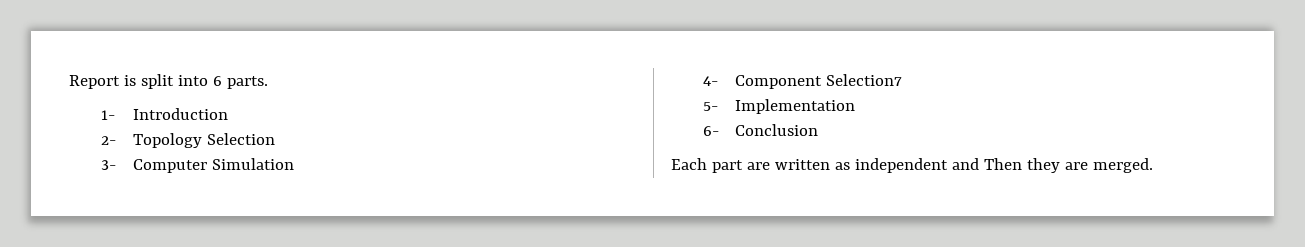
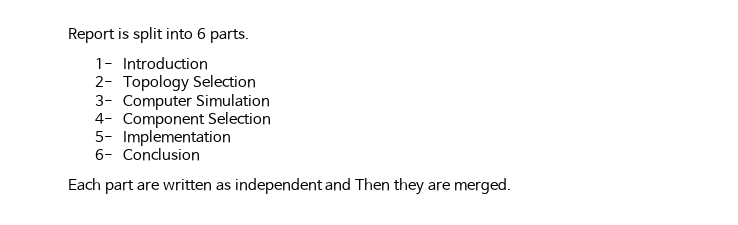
[825,74,902,86] Selection7 -> [207,112,271,125] Selection

